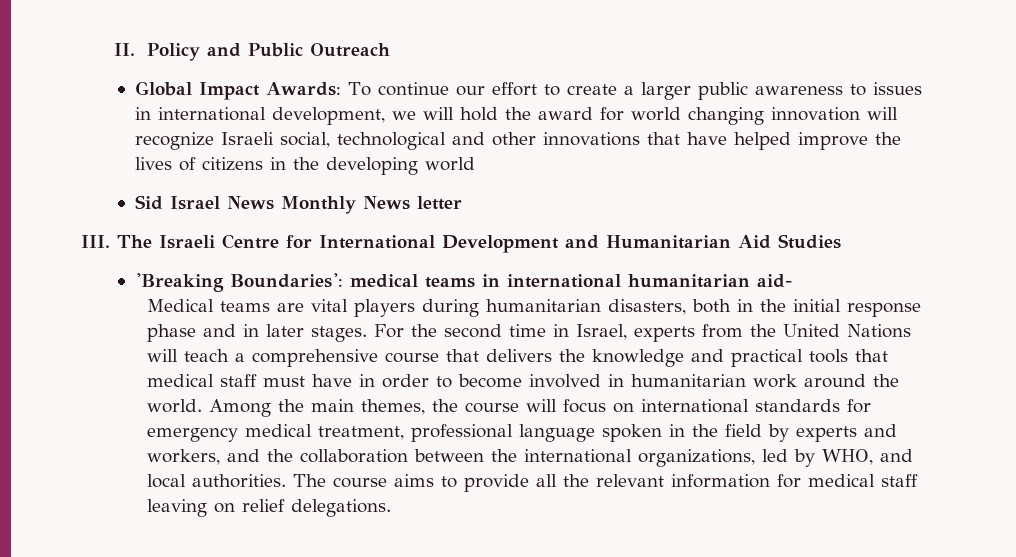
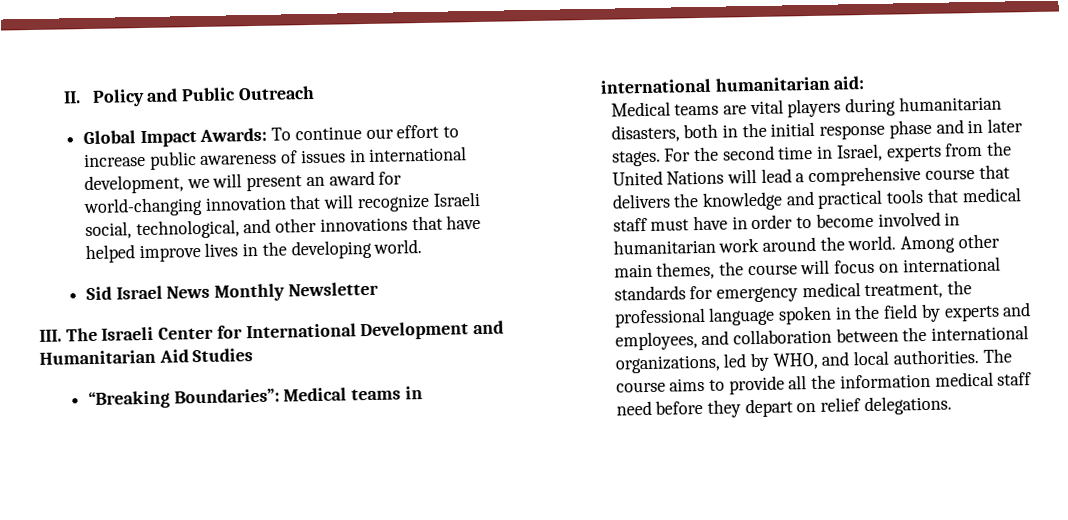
[566,82,691,100] create a larger -> [84,152,147,168] increase
[849,84,866,96] to -> [280,150,299,164] of
[459,107,860,125] hold the award for world changing innovation -> [246,170,403,192] [83,194,322,218] present an award for world-changing innovation that
[336,132,446,150] technological -> [135,219,240,240] technological,
[874,132,901,145] [134,157,263,171] the lives of citizens -> [204,242,239,257] lives
[424,157,475,171] world -> [373,238,423,254] world.
[362,196,462,210] News letter -> [287,281,379,297] Newsletter
[222,234,279,249] Centre -> [158,326,215,340] Center
[134,273,418,292] 'Breaking Boundaries': medical -> [88,387,348,410] “Breaking Boundaries”: Medical
[756,274,792,288] aid- -> [833,76,865,90] aid:
[184,349,230,362] teach -> [760,168,792,183] lead
[278,399,305,412] the -> [957,233,1000,249] other
(405, 433) none -> [947,280,973,295] the
[147,449,294,465] workers, and the -> [614,330,730,351] employees, and
[596,474,919,488] [147,499,208,517] relevant information for medical staff leaving -> [839,371,1033,389] [615,398,793,418] information medical staff need before they depart

